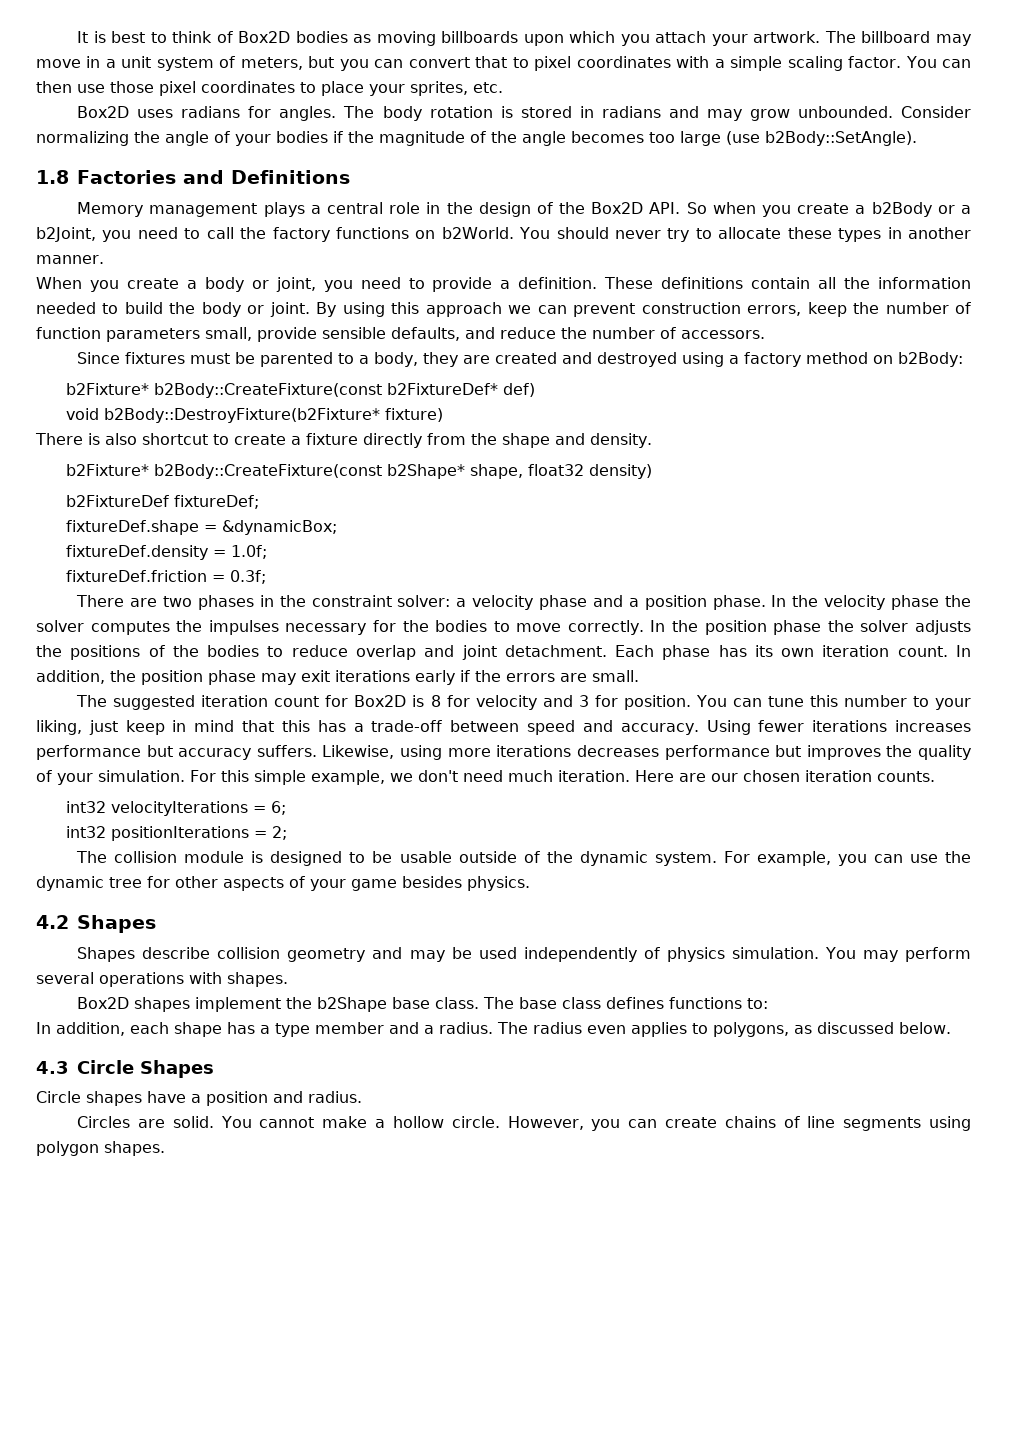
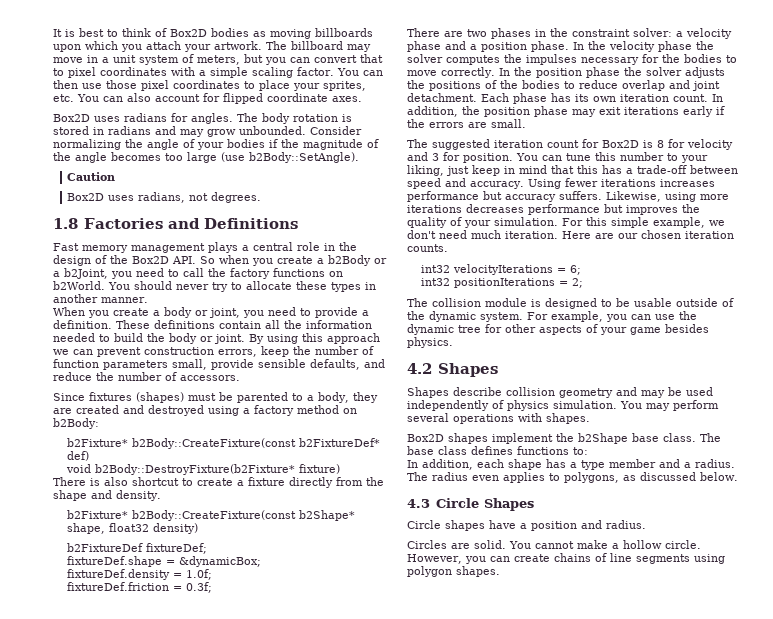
(503, 87) none -> [77,93,362,104] You can also account for flipped coordinate axes.
(917, 138) none -> [67,172,116,181] [67,192,262,203] // Caution // Box2D uses radians, not degrees.
[77,202,144,217] Memory -> [53,243,128,253] Fast memory
(186, 358) none -> [136,392,184,403] (shapes)

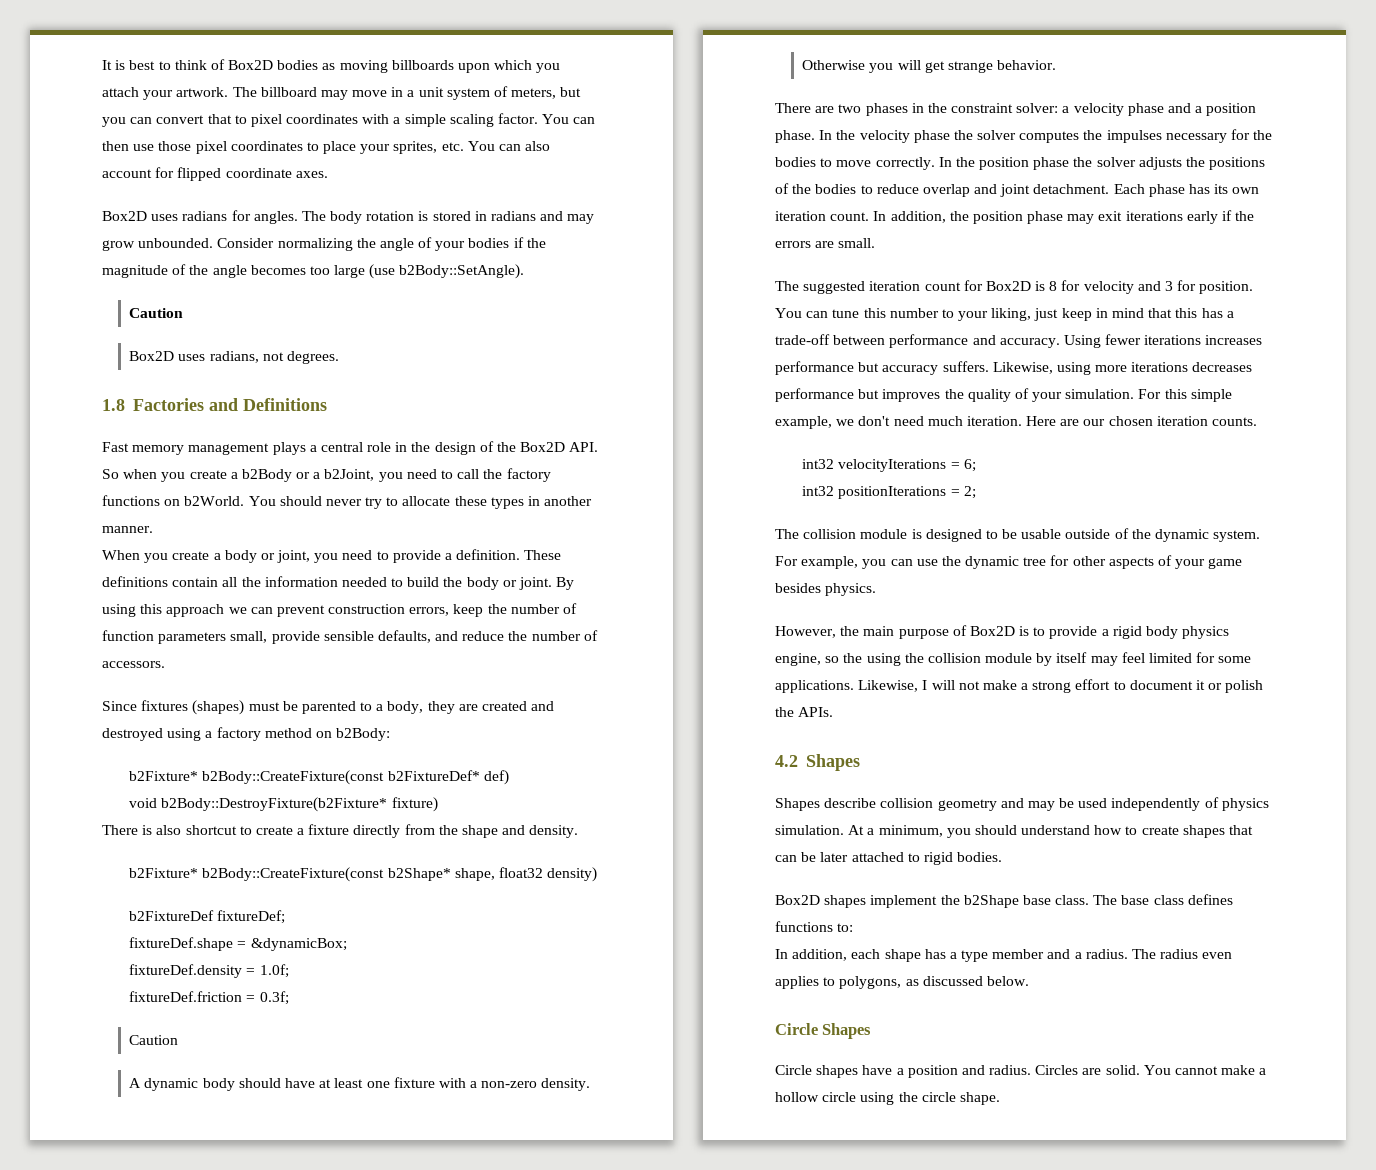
(213, 587) none -> [129,1035,179,1045] [129,1077,591,1091] [802,60,1057,73] // Caution // A dynamic body should have at least one fixture with a non-zero density. Otherwise you will get strange behavior.
[407,178,441,189] speed -> [889,334,969,348] performance
(453, 342) none -> [775,625,1230,639] [775,652,1252,666] [775,679,1264,693] [775,707,834,717] // However, the main purpose of Box2D is to provide a rigid body physics engine, so the using the collision module by itself may feel limited for some applications. Likewise, I will not make a strong effort to document it or polish the APIs.
[620,400,719,411] [407,413,590,424] You may perform several operations with shapes. -> [848,825,1254,838] [775,852,1003,865] At a minimum, you should understand how to create shapes that can be later attached to rigid bodies.
[407,499,430,508] 4.3 -> (1029, 981) none
(646, 524) // -> (1032, 1070) none
[665,540,701,549] [407,553,725,564] [407,566,500,577] circle. However, you can create chains of line segments using polygon shapes. -> [822,1092,1000,1105] circle using the circle shape.

